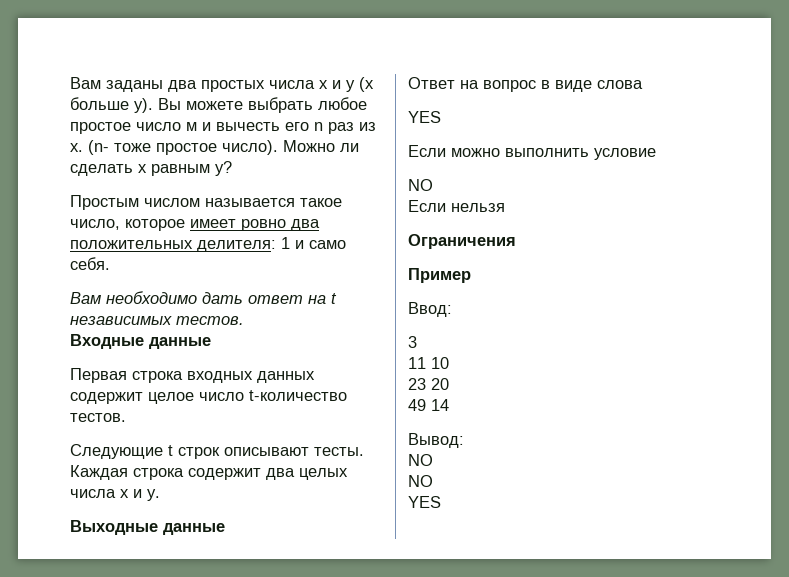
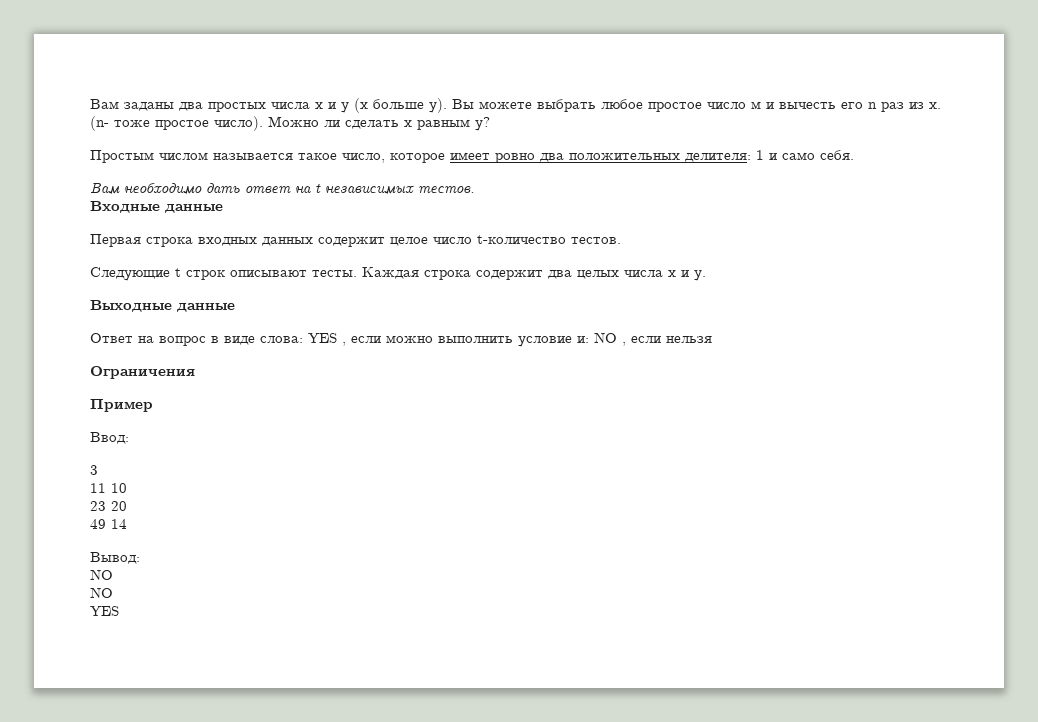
[597,80,643,89] [408,111,441,123] [408,145,446,157] слова // YES // Если -> [260,333,381,346] слова: YES , если
[408,179,433,191] [408,200,446,212] // NO // Если -> [577,332,661,346] и: NO , если

